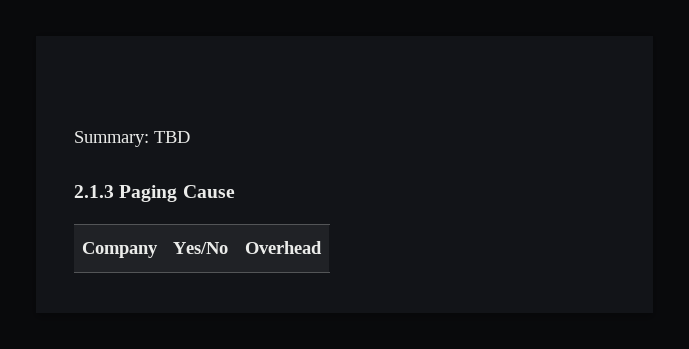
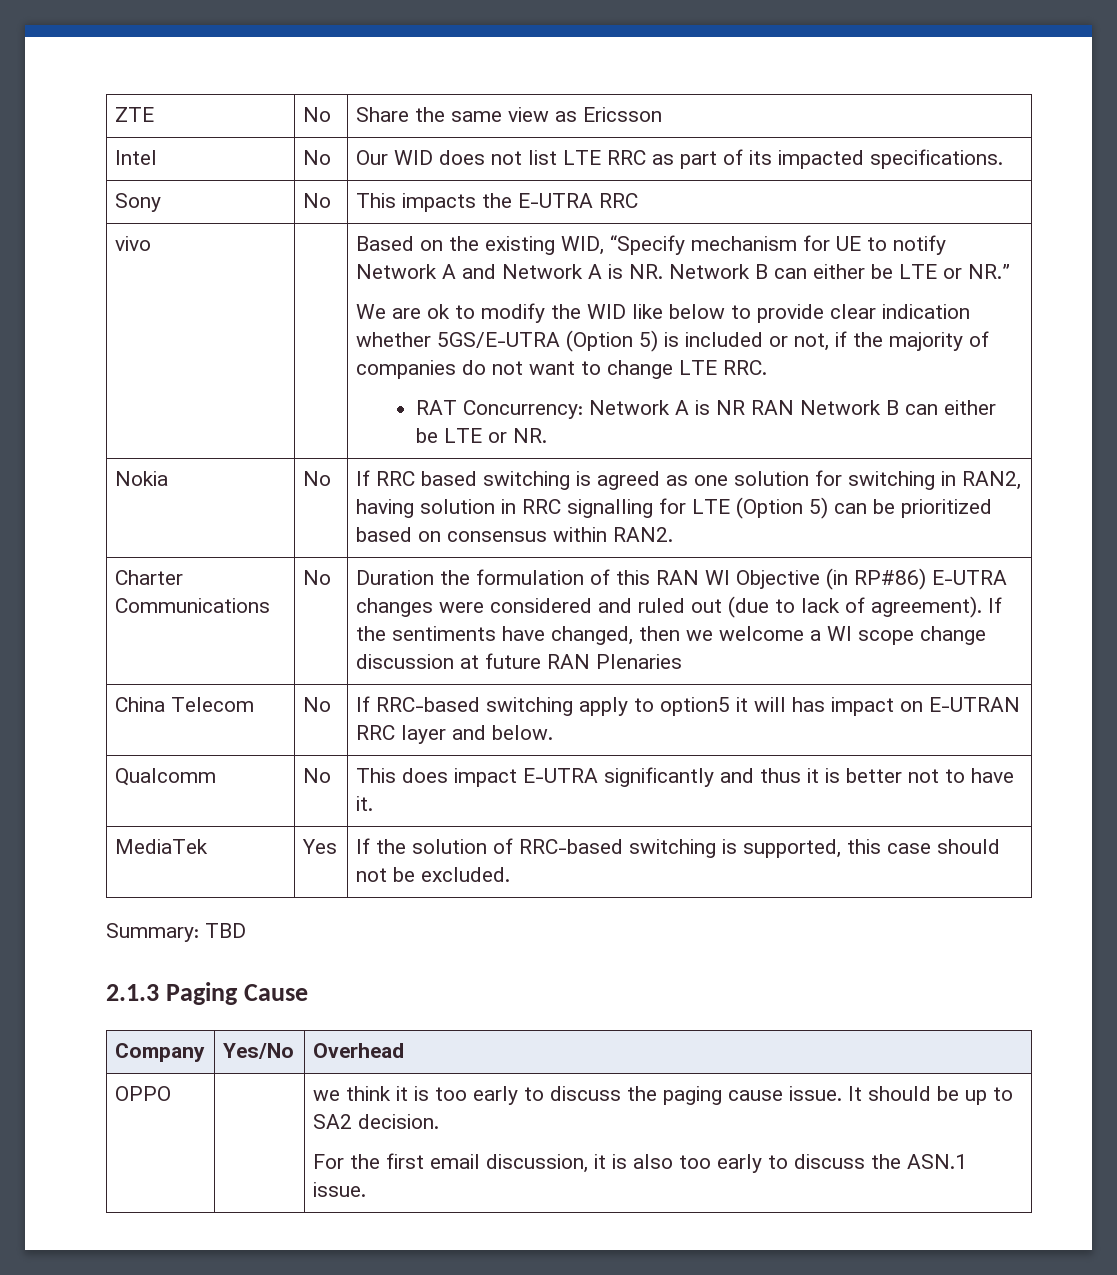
(74, 139) none -> [114,107,154,122] [302,107,331,122] [355,107,662,122] [114,150,157,165] [302,150,331,165] [355,149,1003,169] [114,193,161,212] [302,193,331,208] [355,193,638,212] [114,236,151,251] [355,235,946,255] [355,264,1010,279] [355,303,970,323] [355,330,989,352] [355,360,767,379] [416,400,997,419] [416,428,548,443] [114,471,168,486] [302,471,331,486] [355,470,1021,490] [355,497,992,519] [355,527,673,542] [114,570,183,585] [114,598,270,613] [302,570,331,585] [355,568,1007,590] [355,596,1002,618] [355,626,986,645] [355,653,682,669] [114,697,254,712] [302,697,331,712] [355,696,1020,716] [355,725,553,744] [114,768,216,786] [302,768,331,783] [355,767,1014,787] [355,796,373,811] [114,839,208,854] [301,839,337,854] [355,838,1000,858] [355,867,510,882] ZTE | No | Share the same view as Ericsson // Intel | No | Our WID does not list LTE RRC as part of its impacted specifications. // Sony | No | This impacts the E-UTRA RRC // vivo | | Based on the existing WID, “Specify mechanism for UE to notify Network A and Network A is NR. Network B can either be LTE or NR.” // We are ok to modify the WID like below to provide clear indication whether 5GS/E-UTRA (Option 5) is included or not, if the majority of companies do not want to change LTE RRC. // RAT Concurrency: Network A is NR RAN Network B can either be LTE or NR. // Nokia | No | If RRC based switching is agreed as one solution for switching in RAN2, having solution in RRC signalling for LTE (Option 5) can be prioritized based on consensus within RAN2. // Charter Communications | No | Duration the formulation of this RAN WI Objective (in RP#86) E-UTRA changes were considered and ruled out (due to lack of agreement). If the sentiments have changed, then we welcome a WI scope change discussion at future RAN Plenaries // China Telecom | No | If RRC-based switching apply to option5 it will has impact on E-UTRAN RRC layer and below. // Qualcomm | No | This does impact E-UTRA significantly and thus it is better not to have it. // MediaTek | Yes | If the solution of RRC-based switching is supported, this case should not be excluded. //
(322, 247) none -> [114,1086,171,1101] [312,1086,1013,1105] [312,1114,439,1129] [312,1153,967,1173] [312,1182,366,1197] // OPPO | | we think it is too early to discuss the paging cause issue. It should be up to SA2 decision. // For the first email discussion, it is also too early to discuss the ASN.1 issue.

